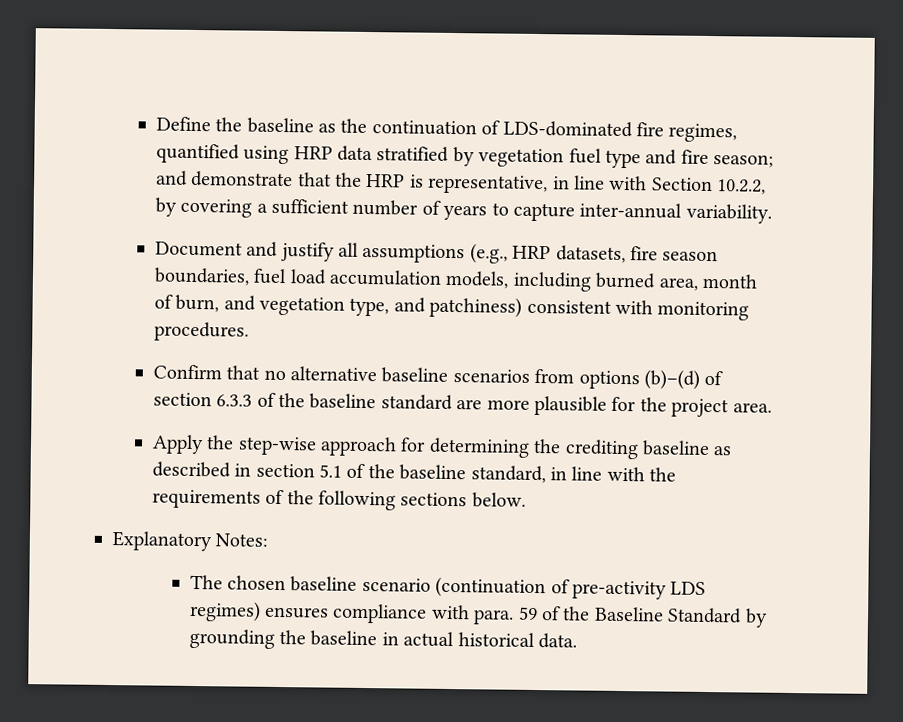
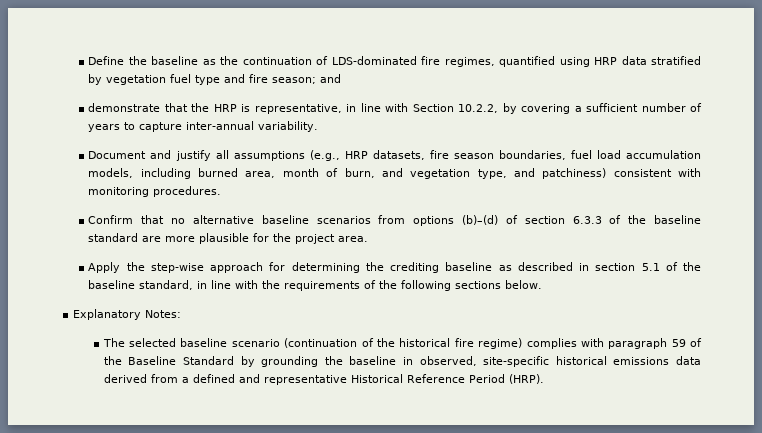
(188, 178) none -> (342, 78) //
[227,575,287,591] chosen -> [129,338,177,347] selected
[572,580,707,600] [188,600,515,625] pre-activity LDS regimes) ensures compliance with para. -> [376,338,668,349] the historical fire regime) complies with paragraph
[403,631,578,649] actual historical data. -> [419,356,701,367] [103,374,544,385] observed, site-specific historical emissions data derived from a defined and representative Historical Reference Period (HRP).

